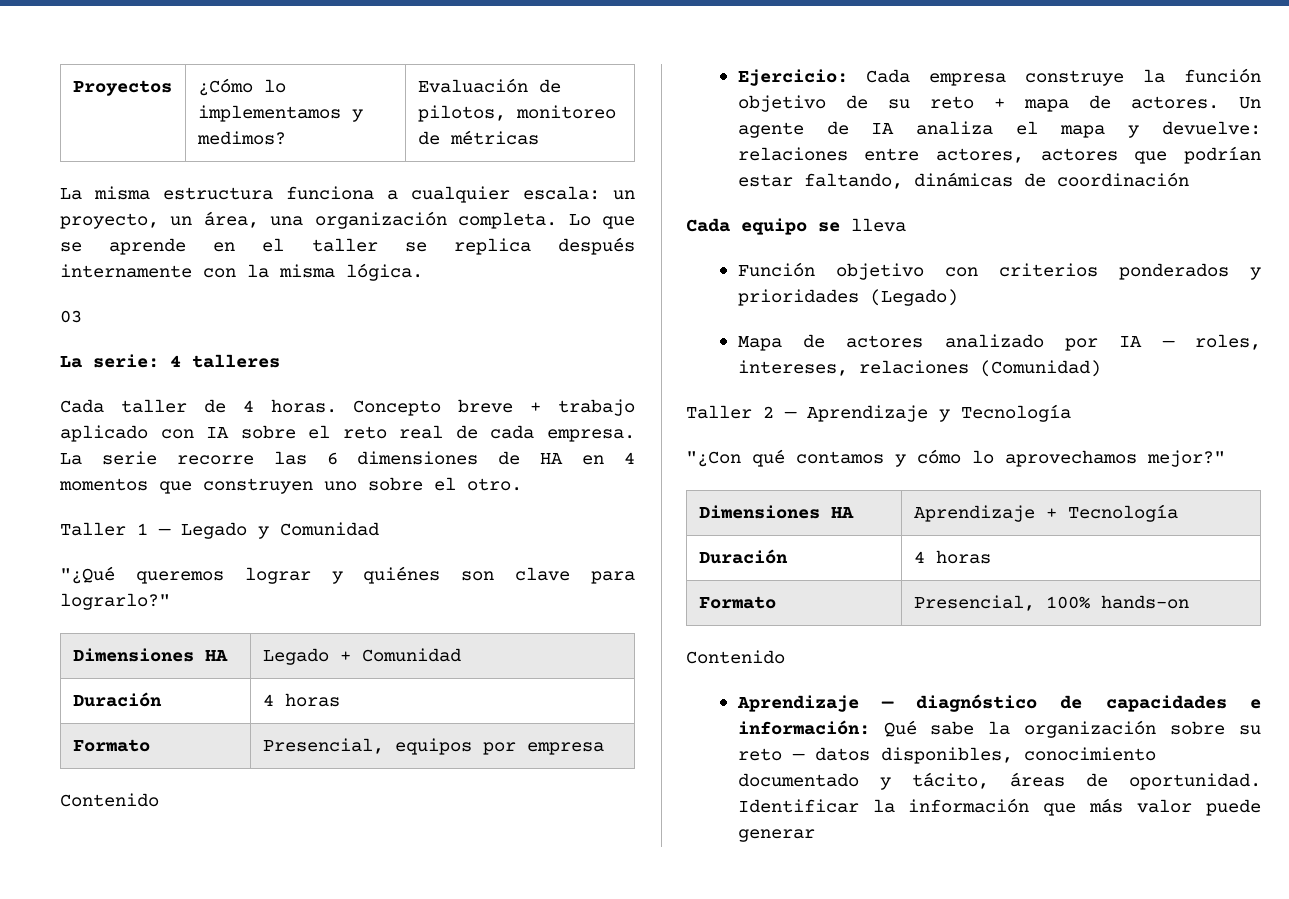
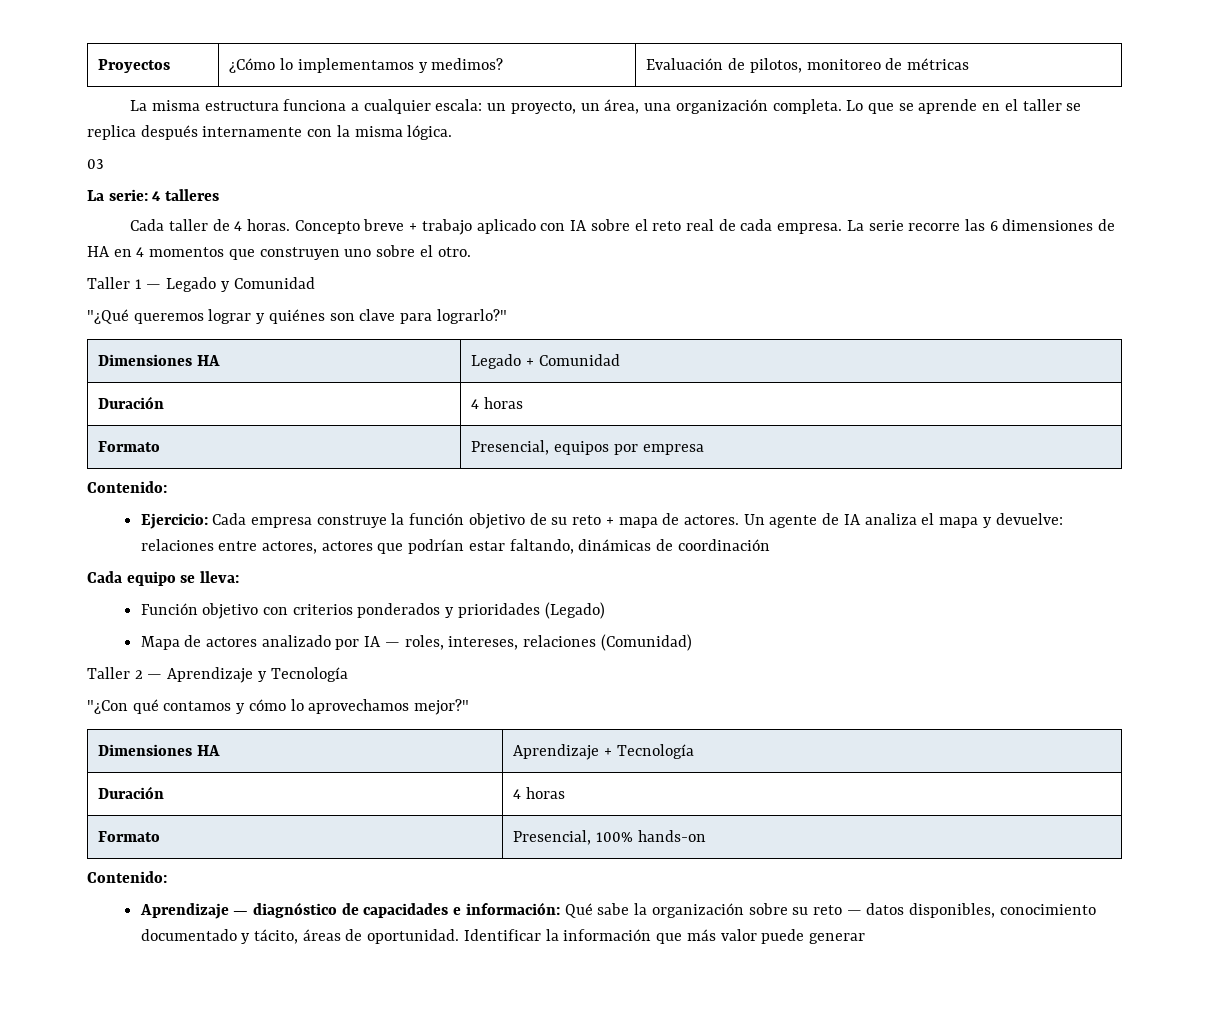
[60,793,159,807] Contenido -> [87,481,167,493] Contenido:
[851,218,906,232] lleva -> [200,571,240,583] lleva:
[686,650,785,664] Contenido -> [87,871,167,883] Contenido:

